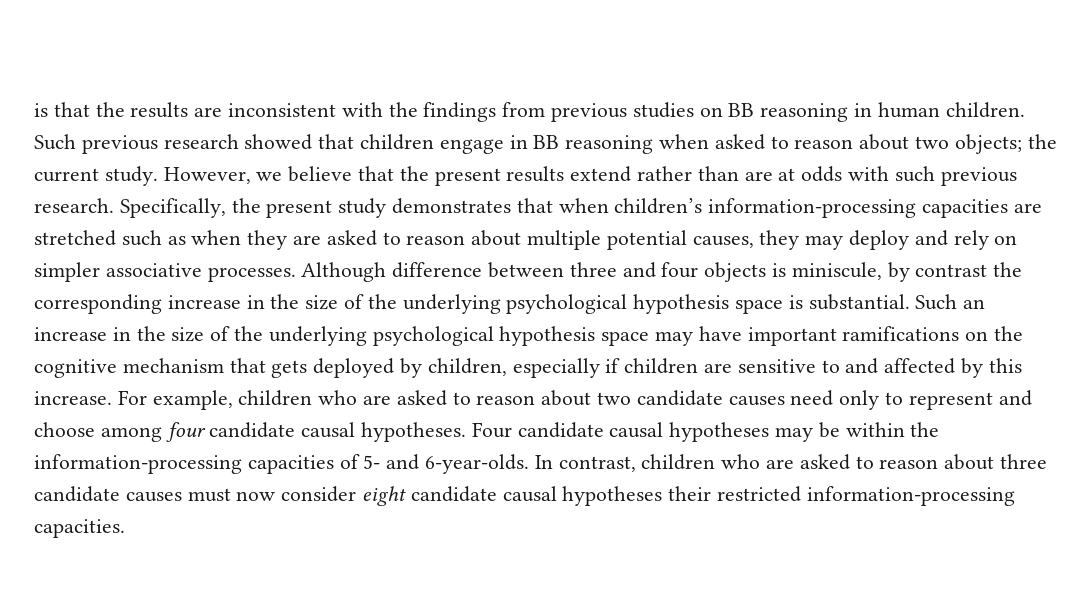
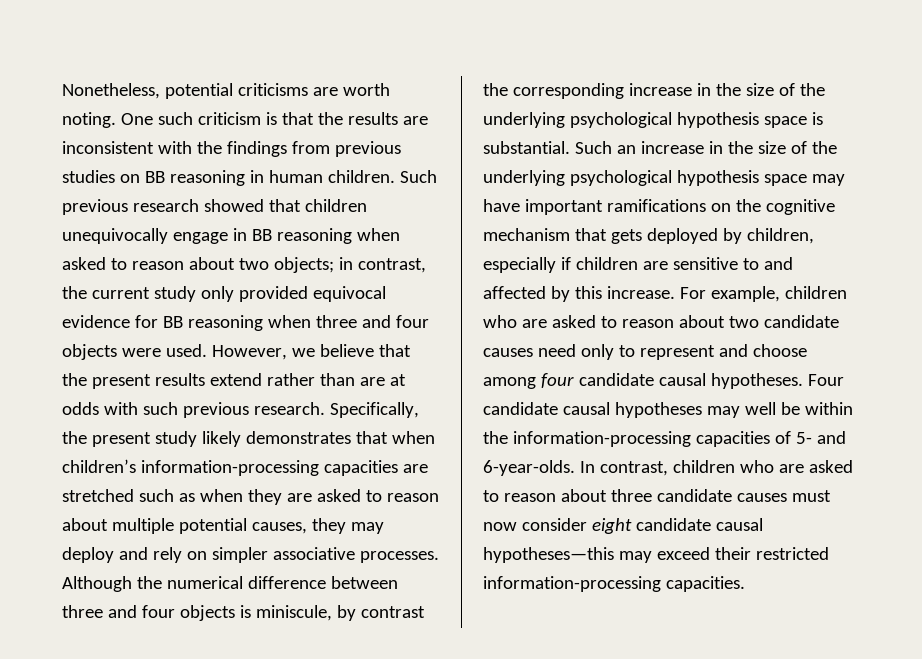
(34, 110) none -> [62,83,390,99] [62,112,261,128] Nonetheless, potential criticisms are worth noting. One such criticism
(435, 142) none -> [62,228,168,244] unequivocally
[1027,134,1057,149] [34,166,158,186] the current study. -> [338,257,426,273] [62,286,386,302] [62,315,429,331] [62,344,207,360] in contrast, the current study only provided equivocal evidence for BB reasoning when three and four objects were used.
(387, 208) none -> [201,431,241,447] likely
(387, 272) none -> [136,576,243,589] the numerical
(814, 434) none -> [744,402,776,415] well
[562,486,663,506] hypotheses -> [483,547,710,563] hypotheses—this may exceed

